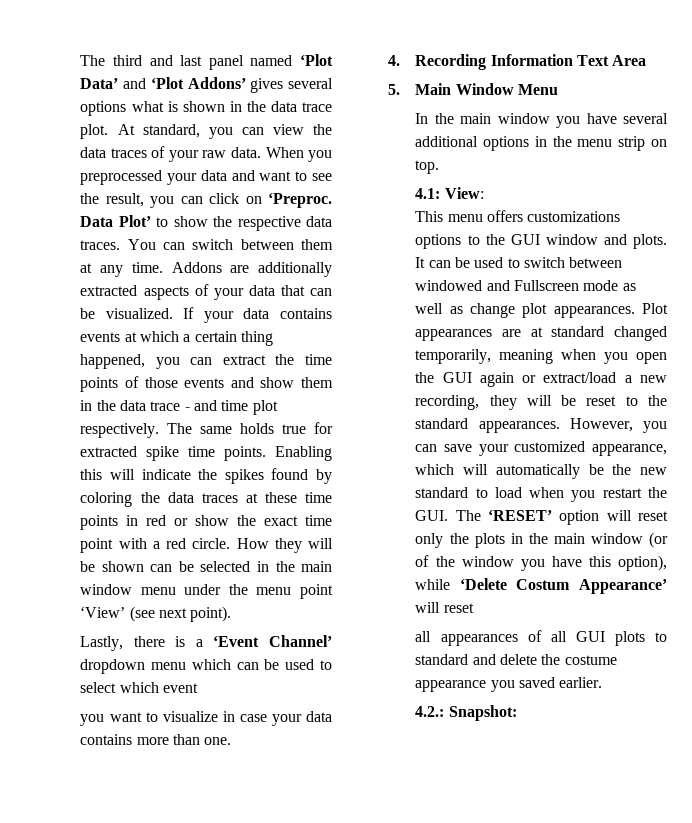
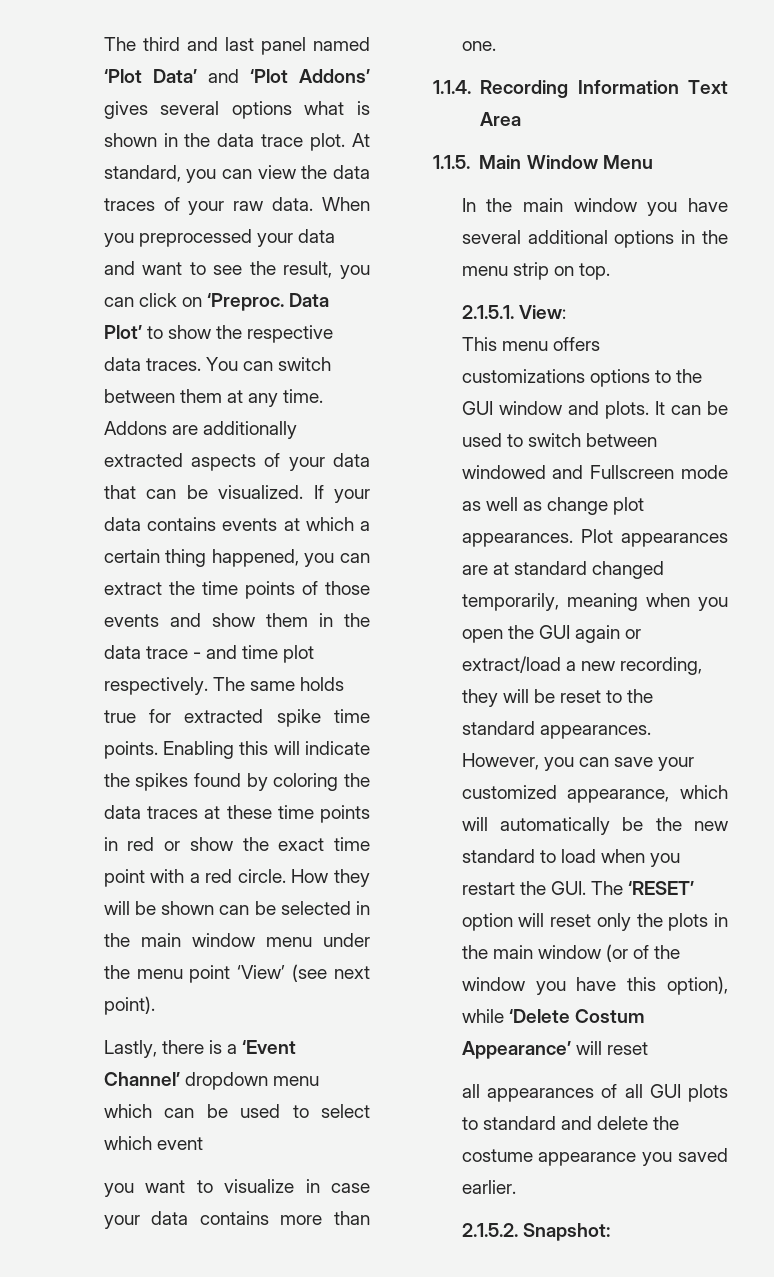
[387,55,400,66] 4. -> [432,80,471,94] 1.1.4.
[387,84,400,95] 5. -> [432,155,470,169] 1.1.5.
[415,188,441,199] 4.1: -> [461,305,514,319] 2.1.5.1.
[415,706,445,717] 4.2.: -> [461,1223,518,1237] 2.1.5.2.

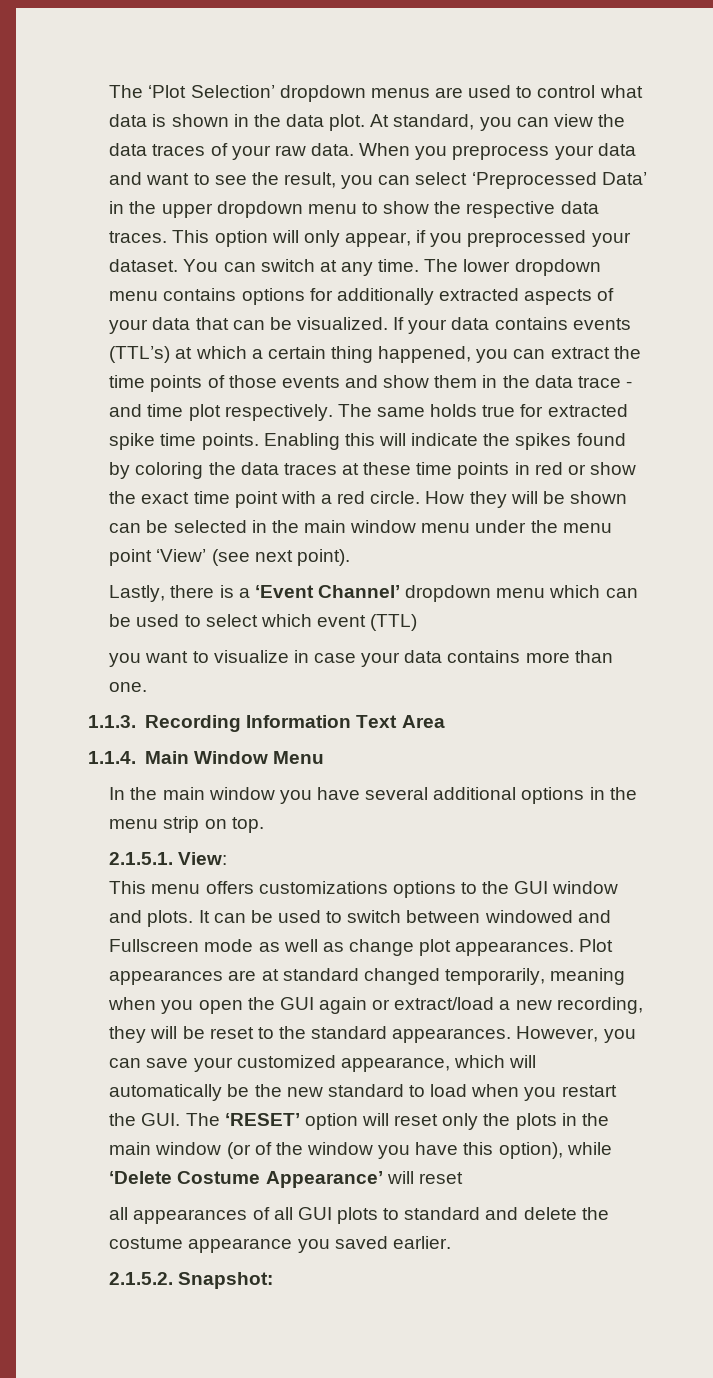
[103,37,370,55] [103,69,370,83] [103,101,345,119] The third and last panel named ‘Plot Data’ and ‘Plot Addons’ gives several options what -> [109,85,643,102] [109,114,148,127] The ‘Plot Selection’ dropdown menus are used to control what data
[261,134,304,147] trace -> (324, 120) none
[138,229,252,247] preprocessed -> [452,145,550,160] preprocess
[138,293,330,311] [103,325,142,339] click on ‘Preproc. Data Plot’ -> [415,172,647,189] [109,201,357,218] select ‘Preprocessed Data’ in the upper dropdown menu
(201, 364) none -> [172,230,631,247] [109,259,179,272] This option will only appear, if you preprocessed your dataset.
[103,389,222,403] between them -> (315, 265) none
[103,421,198,435] Addons are -> [424,259,601,276] [109,288,333,305] The lower dropdown menu contains options for
(278, 524) none -> [109,346,171,363] (TTL’s)
(203, 1143) none -> [370,614,418,631] (TTL)
[432,80,471,94] 1.1.4. -> [87,715,136,728] 1.1.3.
[432,155,470,169] 1.1.5. -> [87,751,136,764] 1.1.4.
[574,1009,645,1023] Costum -> [177,1171,261,1184] Costume

